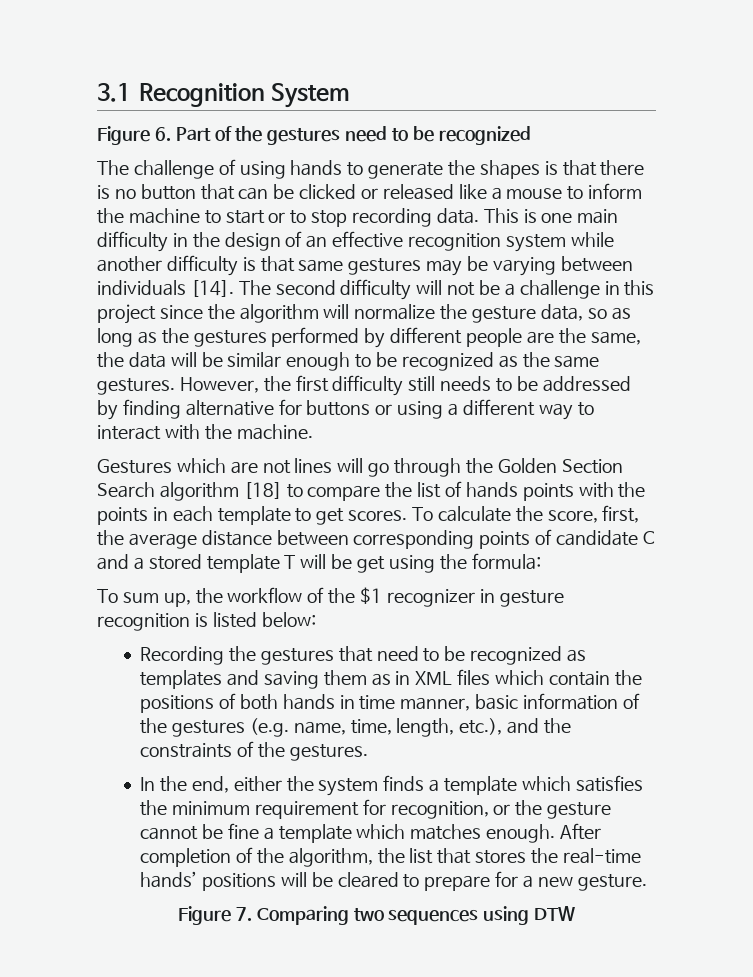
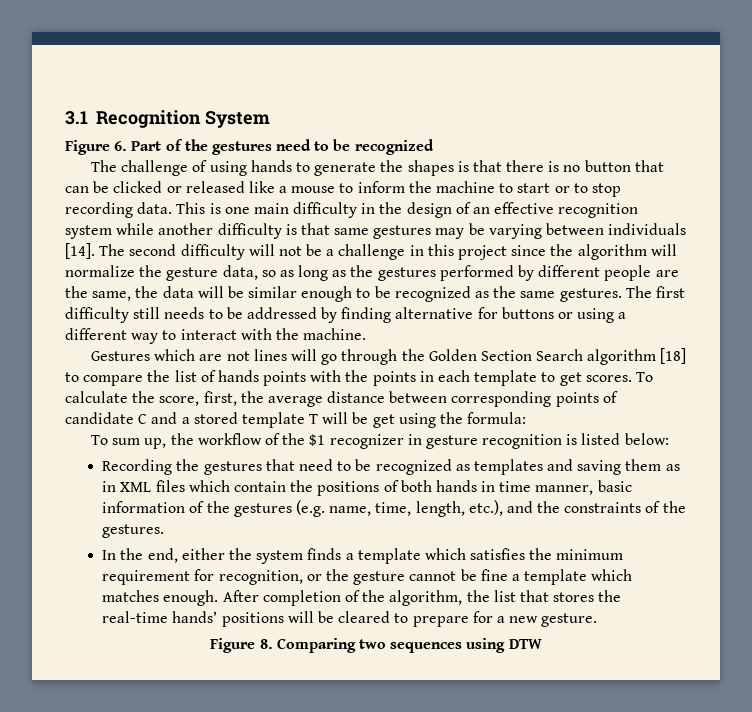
[179,376,291,393] However, the -> [625,286,652,298] The
[235,907,252,921] 7. -> [259,639,273,649] 8.

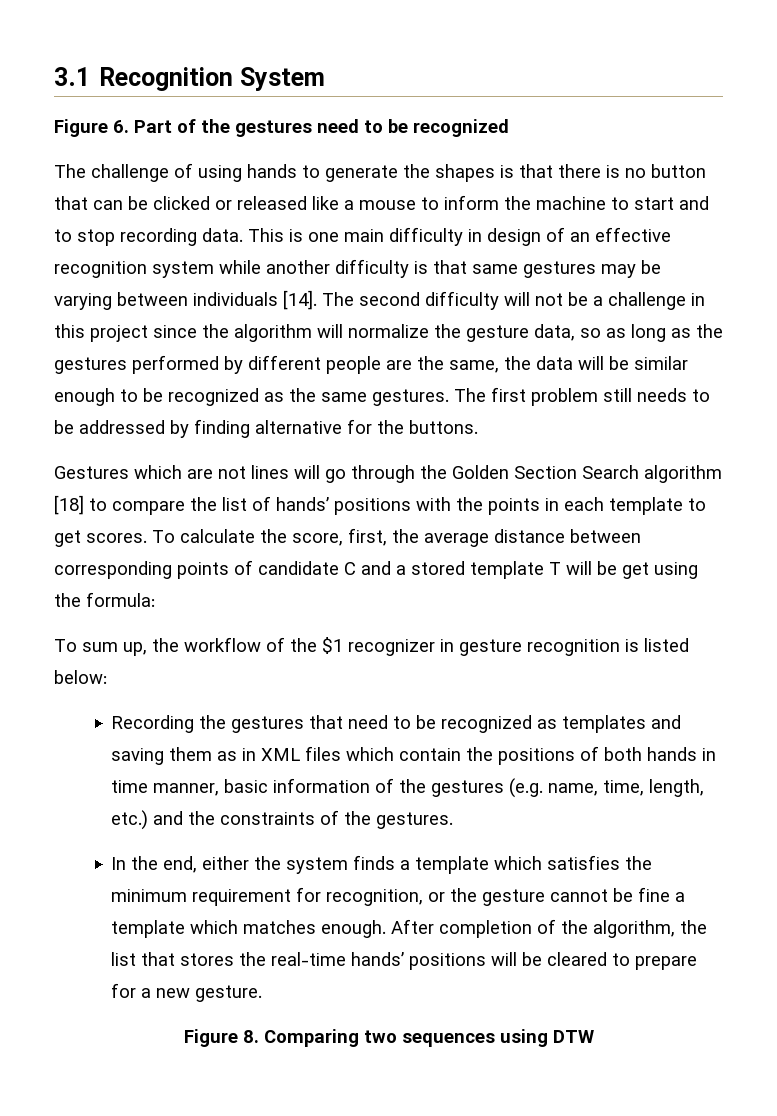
[554,186,570,193] or -> [679,196,709,210] and
[379,202,403,214] the -> (482, 235) none
[65,307,129,323] difficulty -> [531,388,598,406] problem
[501,307,627,323] [65,328,367,344] buttons or using a different way to interact with the machine. -> [377,420,478,434] the buttons.
[217,370,307,386] hands points -> [276,497,411,515] hands’ positions
[468,500,503,516] etc.), -> [111,810,149,830] etc.)

